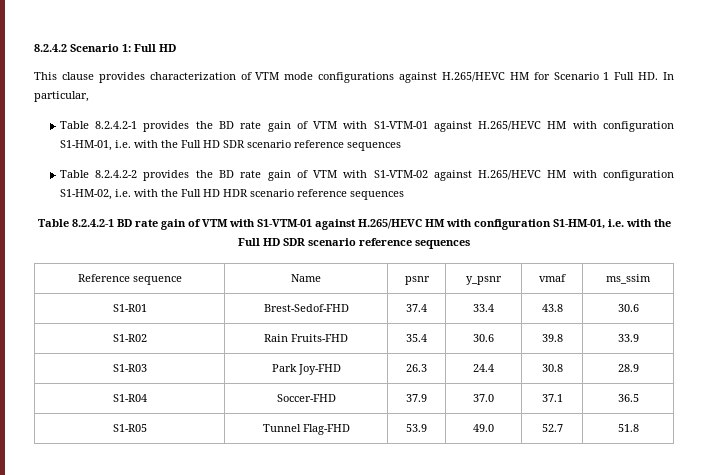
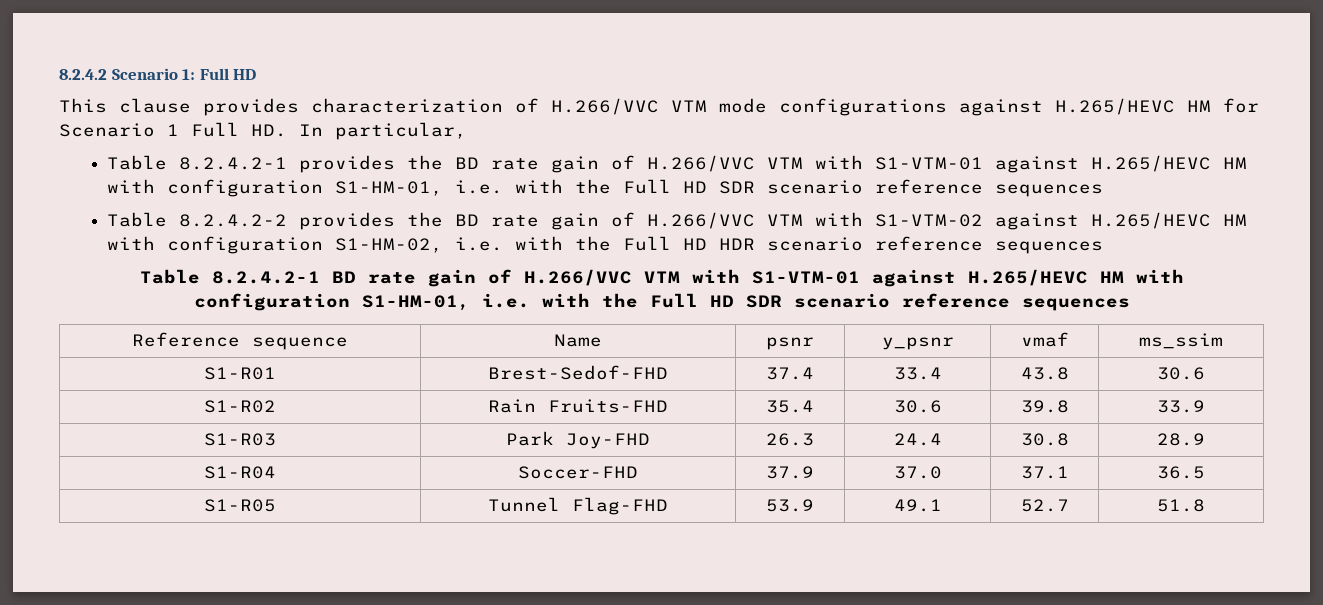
(252, 76) none -> [551,98,659,115] H.266/VVC
(308, 125) none -> [647,155,756,172] H.266/VVC
(308, 174) none -> [647,212,756,229] H.266/VVC
(201, 223) none -> [523,269,632,286] H.266/VVC
[473,424,494,432] 49.0 -> [893,499,942,512] 49.1

